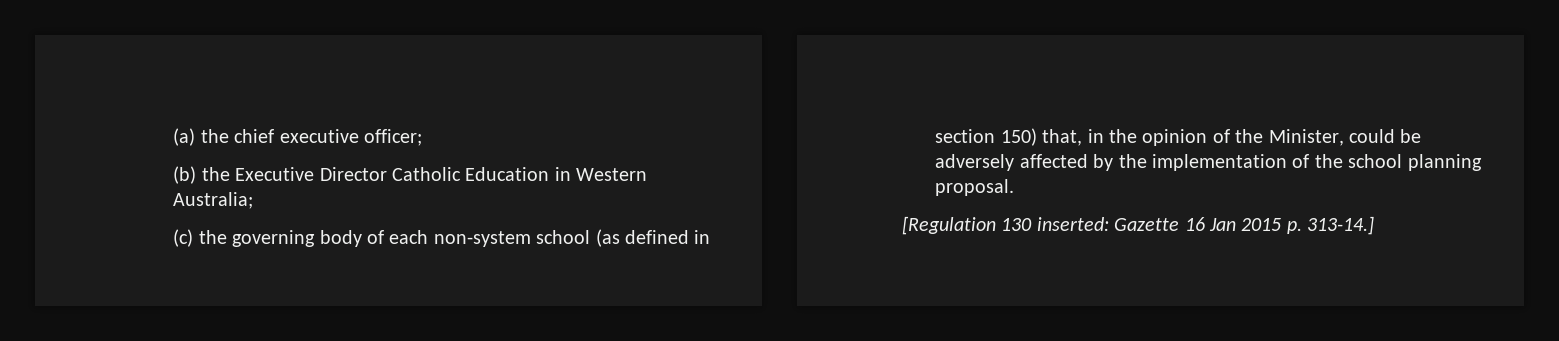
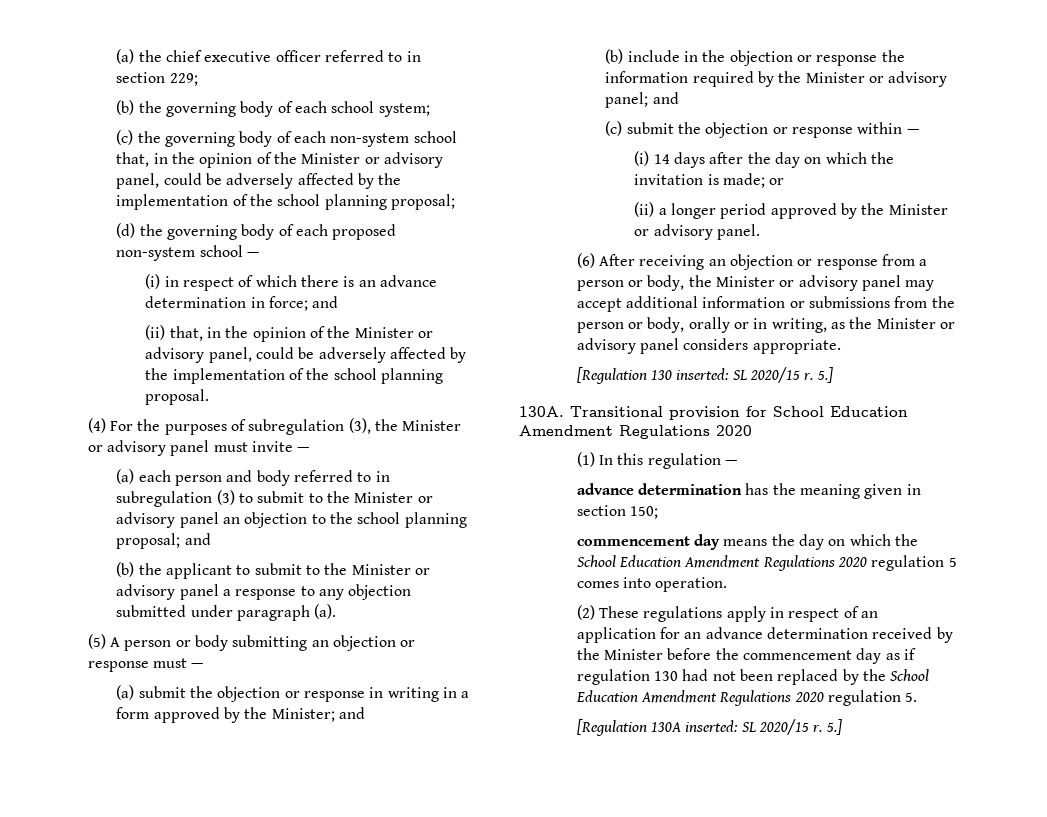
[364,129,423,146] [173,166,648,184] [173,192,254,209] officer; // (b) the Executive Director Catholic Education in Western Australia; -> [275,50,421,62] [116,72,198,86] [116,100,430,117] officer referred to in section 229; // (b) the governing body of each school system;
[595,229,711,247] [935,128,1344,146] (as defined in section 150) that, in the opinion of the Minister, -> [116,152,444,168] [116,173,402,189] [116,194,456,210] [116,223,397,240] [116,245,260,261] [145,274,437,291] [145,296,339,311] [145,325,433,342] [145,347,252,363] that, in the opinion of the Minister or advisory panel, could be adversely affected by the implementation of the school planning proposal; // (d) the governing body of each proposed non-system school — // (i) in respect of which there is an advance determination in force; and // (ii) that, in the opinion of the Minister or advisory panel,
[901,216,1375,235] [Regulation 130 inserted: Gazette 16 Jan 2015 p. 313-14.] -> [87,418,462,435] [87,440,310,456] [116,469,390,486] [116,490,433,507] [116,512,467,528] [116,533,211,549] [116,562,431,579] [116,584,412,600] [116,604,337,621] [87,634,416,651] [87,658,204,672] [116,685,470,702] [116,707,366,723] [605,49,905,66] [605,71,948,87] [605,92,679,108] [605,121,919,138] [634,151,894,168] [634,173,785,188] [634,202,948,219] [634,224,760,240] [576,253,928,270] [576,275,935,291] [576,296,955,312] [576,317,955,333] [576,338,841,354] [576,367,833,384] [519,406,908,420] [519,425,752,439] [576,452,737,469] [576,483,921,499] [576,505,658,519] [576,534,918,550] [576,555,957,571] [576,577,728,592] [576,605,878,622] [576,627,953,643] [576,648,916,664] [576,669,930,685] [575,690,918,706] [576,719,842,736] (4) For the purposes of subregulation (3), the Minister or advisory panel must invite — // (a) each person and body referred to in subregulation (3) to submit to the Minister or advisory panel an objection to the school planning proposal; and // (b) the applicant to submit to the Minister or advisory panel a response to any objection submitted under paragraph (a). // (5) A person or body submitting an objection or response must — // (a) submit the objection or response in writing in a form approved by the Minister; and // (b) include in the objection or response the information required by the Minister or advisory panel; and // (c) submit the objection or response within — // (i) 14 days after the day on which the invitation is made; or // (ii) a longer period approved by the Minister or advisory panel. // (6) After receiving an objection or response from a person or body, the Minister or advisory panel may accept additional information or submissions from the person or body, orally or in writing, as the Minister or advisory panel considers appropriate. // [Regulation 130 inserted: SL 2020/15 r. 5.] // 130A. Transitional provision for School Education Amendment Regulations 2020 // (1) In this regulation — // advance determination has the meaning given in section 150; // commencement day means the day on which the School Education Amendment Regulations 2020 regulation 5 comes into operation. // (2) These regulations apply in respect of an application for an advance determination received by the Minister before the commencement day as if regulation 130 had not been replaced by the School Education Amendment Regulations 2020 regulation 5. // [Regulation 130A inserted: SL 2020/15 r. 5.]

